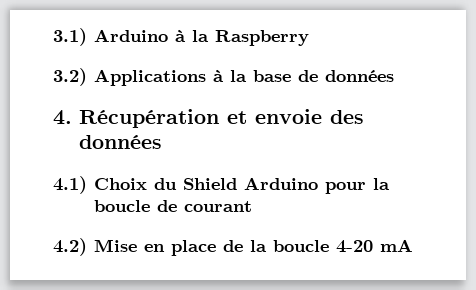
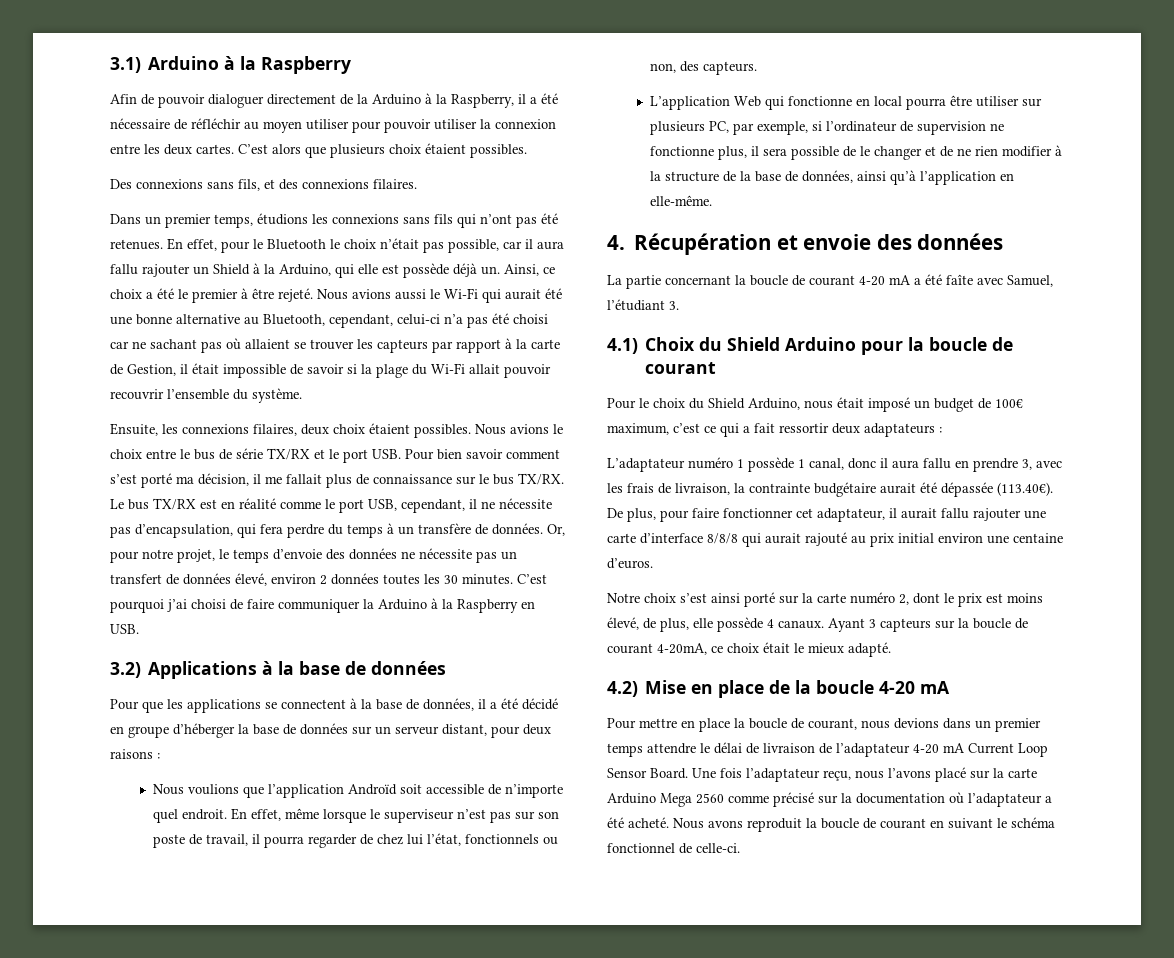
(309, 38) none -> [110,93,558,108] [110,118,556,133] [110,143,527,158] [110,179,417,191] [110,213,558,228] [110,238,564,253] [110,263,555,278] [110,288,562,303] [110,313,548,328] [110,338,560,353] [110,363,551,378] [110,388,302,403] [110,423,563,438] [110,448,560,463] [110,473,564,488] [110,498,552,513] [110,523,565,538] [110,548,517,563] [110,573,547,586] [110,598,535,613] [110,624,139,634] // Afin de pouvoir dialoguer directement de la Arduino à la Raspberry, il a été nécessaire de réfléchir au moyen utiliser pour pouvoir utiliser la connexion entre les deux cartes. C’est alors que plusieurs choix étaient possibles. // Des connexions sans fils, et des connexions filaires. // Dans un premier temps, étudions les connexions sans fils qui n’ont pas été retenues. En effet, pour le Bluetooth le choix n’était pas possible, car il aura fallu rajouter un Shield à la Arduino, qui elle est possède déjà un. Ainsi, ce choix a été le premier à être rejeté. Nous avions aussi le Wi-Fi qui aurait été une bonne alternative au Bluetooth, cependant, celui-ci n’a pas été choisi car ne sachant pas où allaient se trouver les capteurs par rapport à la carte de Gestion, il était impossible de savoir si la plage du Wi-Fi allait pouvoir recouvrir l’ensemble du système. // Ensuite, les connexions filaires, deux choix étaient possibles. Nous avions le choix entre le bus de série TX/RX et le port USB. Pour bien savoir comment s’est porté ma décision, il me fallait plus de connaissance sur le bus TX/RX. Le bus TX/RX est en réalité comme le port USB, cependant, il ne nécessite pas d’encapsulation, qui fera perdre du temps à un transfère de données. Or, pour notre projet, le temps d’envoie des données ne nécessite pas un transfert de données élevé, environ 2 données toutes les 30 minutes. C’est pourquoi j’ai choisi de faire communiquer la Arduino à la Raspberry en USB.
(394, 76) none -> [110,698,558,713] [110,723,551,738] [110,749,160,759] [153,784,564,798] [153,808,560,823] [153,833,559,848] [650,61,758,75] [650,95,1043,110] [650,121,1005,135] [650,145,1063,160] [650,170,1015,185] [650,195,713,206] // Pour que les applications se connectent à la base de données, il a été décidé en groupe d’héberger la base de données sur un serveur distant, pour deux raisons : // Nous voulions que l’application Androïd soit accessible de n’importe quel endroit. En effet, même lorsque le superviseur n’est pas sur son poste de travail, il pourra regarder de chez lui l’état, fonctionnels ou non, des capteurs. // L’application Web qui fonctionne en local pourra être utiliser sur plusieurs PC, par exemple, si l’ordinateur de supervision ne fonctionne plus, il sera possible de le changer et de ne rien modifier à la structure de la base de données, ainsi qu’à l’application en elle-même.
(162, 142) none -> [607,274,1053,289] [607,299,679,311] // La partie concernant la boucle de courant 4-20 mA a été faîte avec Samuel, l’étudiant 3.
(252, 206) none -> [607,397,1023,412] [607,423,942,437] [607,457,1062,472] [607,482,1053,497] [607,508,1046,522] [607,532,1063,547] [607,558,653,569] [607,592,1043,607] [607,617,1028,632] [607,642,891,657] // Pour le choix du Shield Arduino, nous était imposé un budget de 100€ maximum, c’est ce qui a fait ressortir deux adaptateurs : // L’adaptateur numéro 1 possède 1 canal, donc il aura fallu en prendre 3, avec les frais de livraison, la contrainte budgétaire aurait été dépassée (113.40€). De plus, pour faire fonctionner cet adaptateur, il aurait fallu rajouter une carte d’interface 8/8/8 qui aurait rajouté au prix initial environ une centaine d’euros. // Notre choix s’est ainsi porté sur la carte numéro 2, dont le prix est moins élevé, de plus, elle possède 4 canaux. Ayant 3 capteurs sur la boucle de courant 4-20mA, ce choix était le mieux adapté.
(413, 245) none -> [607,718,1041,732] [607,742,1048,757] [607,767,1037,782] [607,792,1052,807] [607,817,1055,832] [607,843,740,854] // Pour mettre en place la boucle de courant, nous devions dans un premier temps attendre le délai de livraison de l’adaptateur 4-20 mA Current Loop Sensor Board. Une fois l’adaptateur reçu, nous l’avons placé sur la carte Arduino Mega 2560 comme précisé sur la documentation où l’adaptateur a été acheté. Nous avons reproduit la boucle de courant en suivant le schéma fonctionnel de celle-ci.

